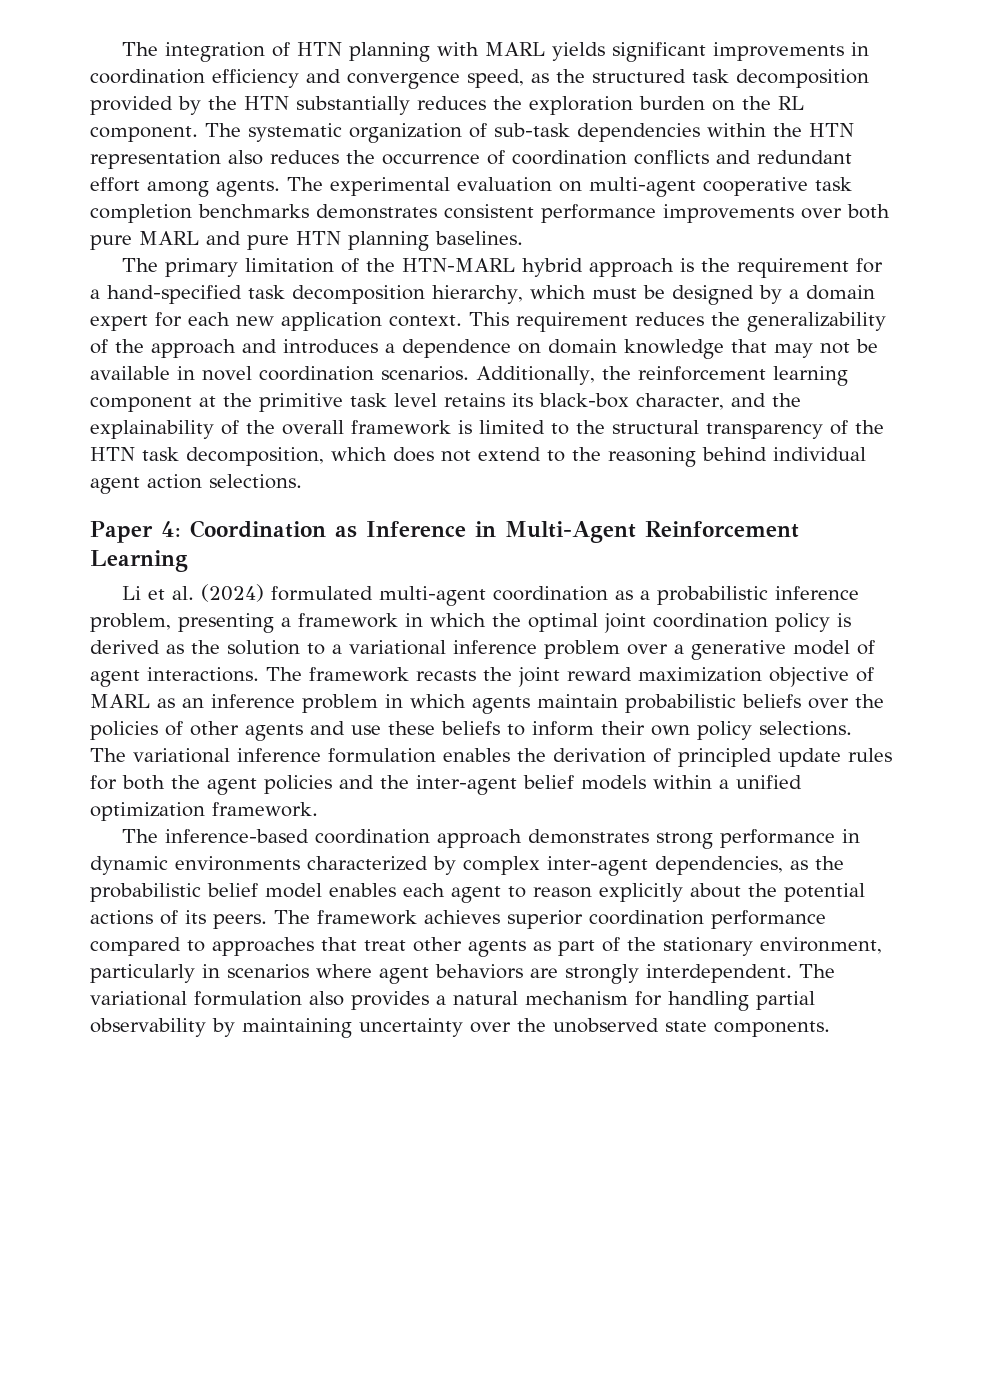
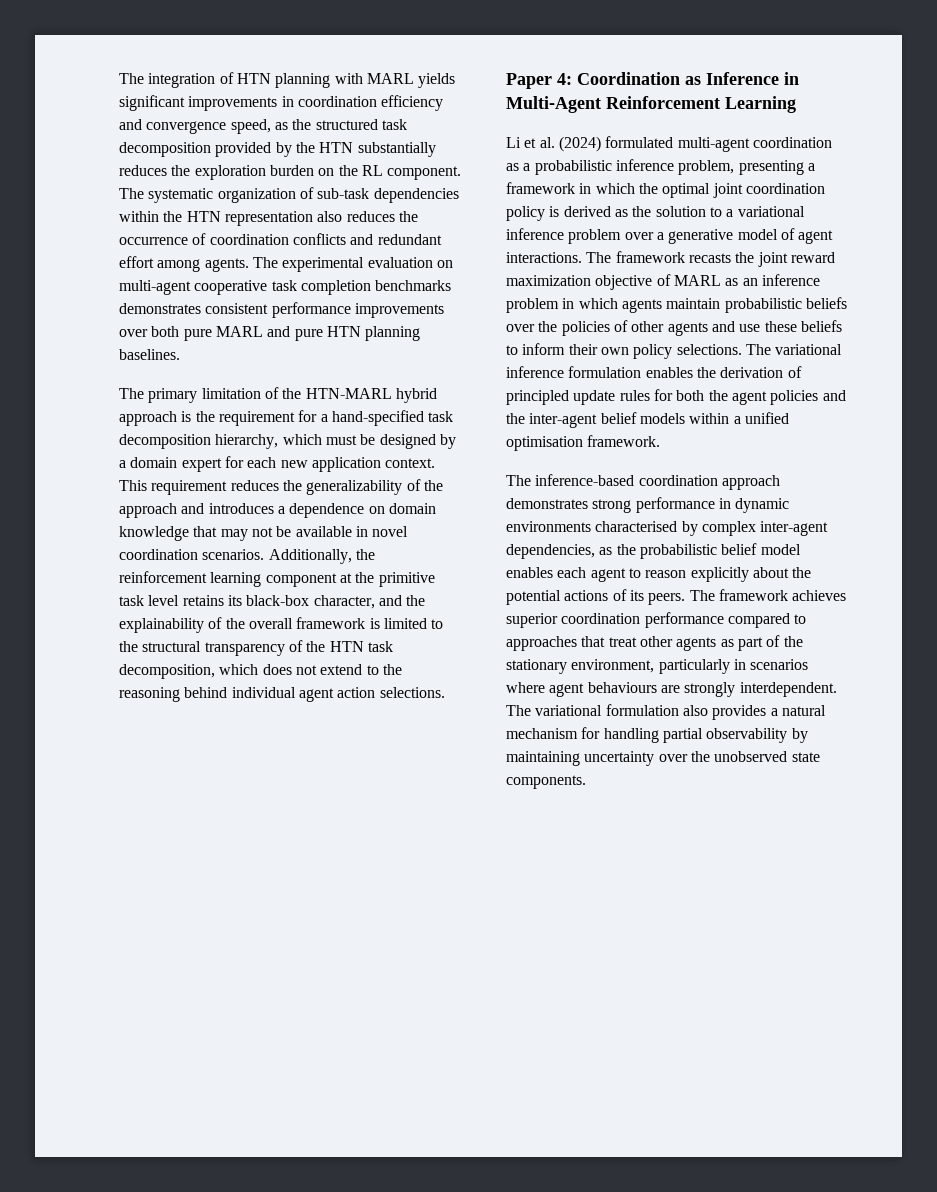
[90,802,205,821] optimization -> [506,436,583,451] optimisation
[307,856,428,871] characterized -> [595,521,678,532] characterised
[435,964,523,979] behaviors -> [587,682,657,693] behaviours

